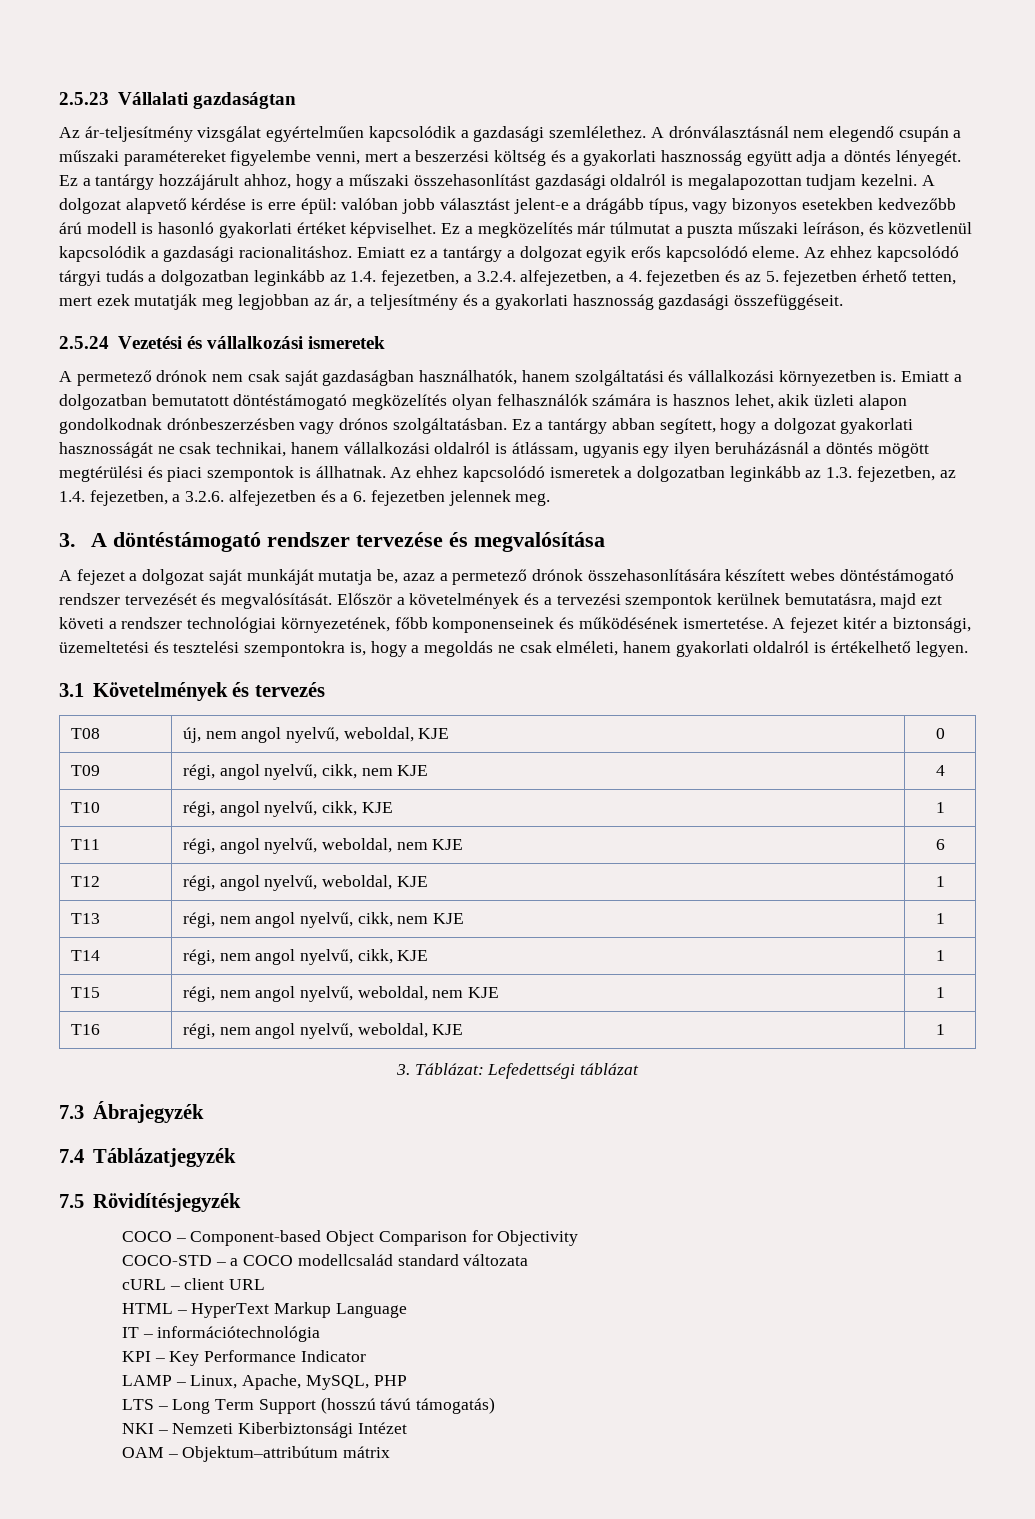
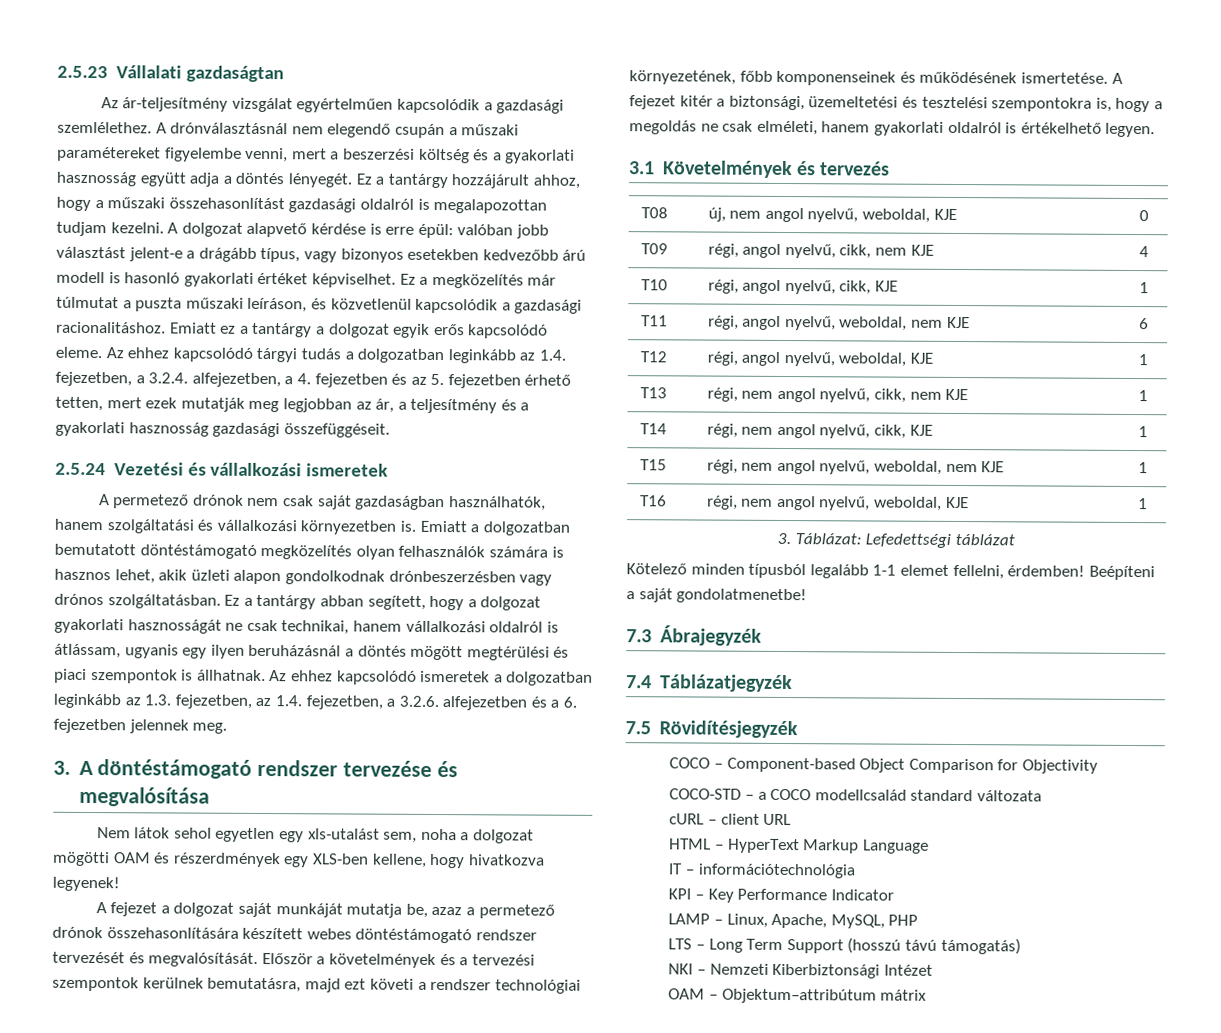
(605, 542) none -> [96,827,534,844] [52,851,545,869] [52,876,120,892] // Nem látok sehol egyetlen egy xls-utalást sem, noha a dolgozat mögötti OAM és részerdmények egy XLS-ben kellene, hogy hivatkozva legyenek!
(640, 1069) none -> [626,563,1155,581] [626,588,808,604] // Kötelező minden típusból legalább 1-1 elemet fellelni, érdemben! Beépíteni a saját gondolatmenetbe!

